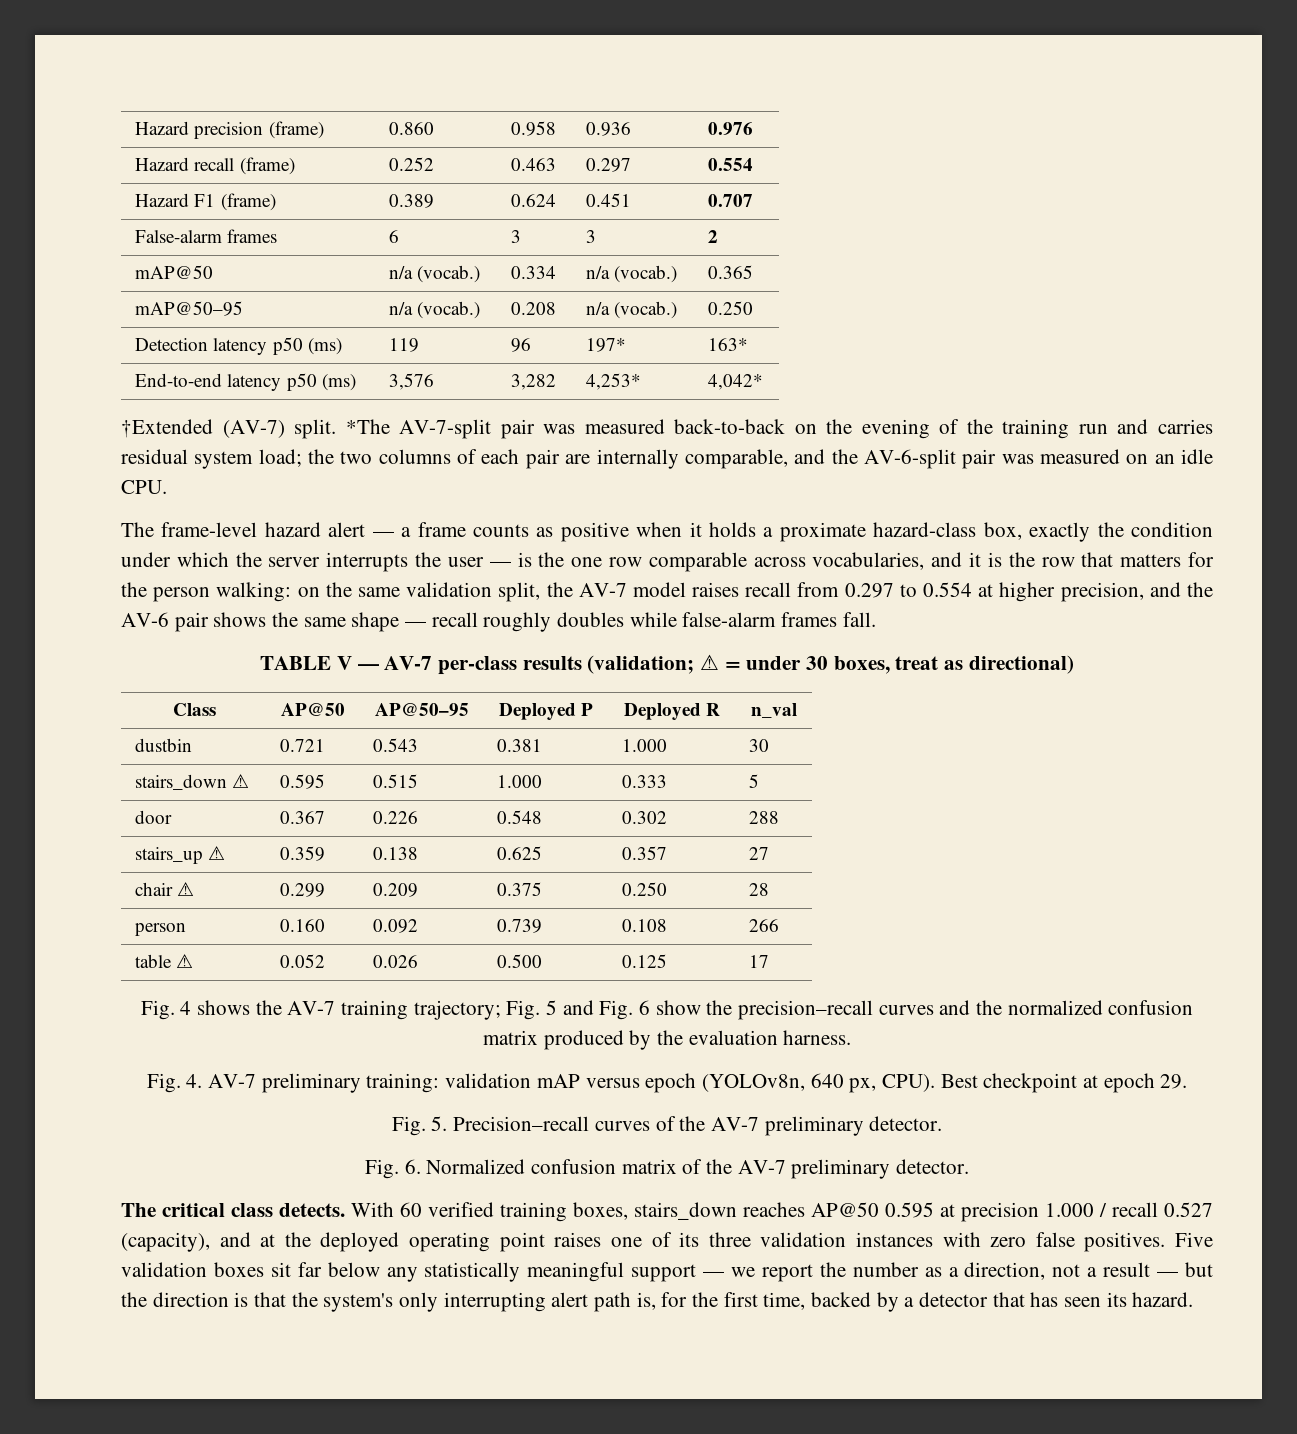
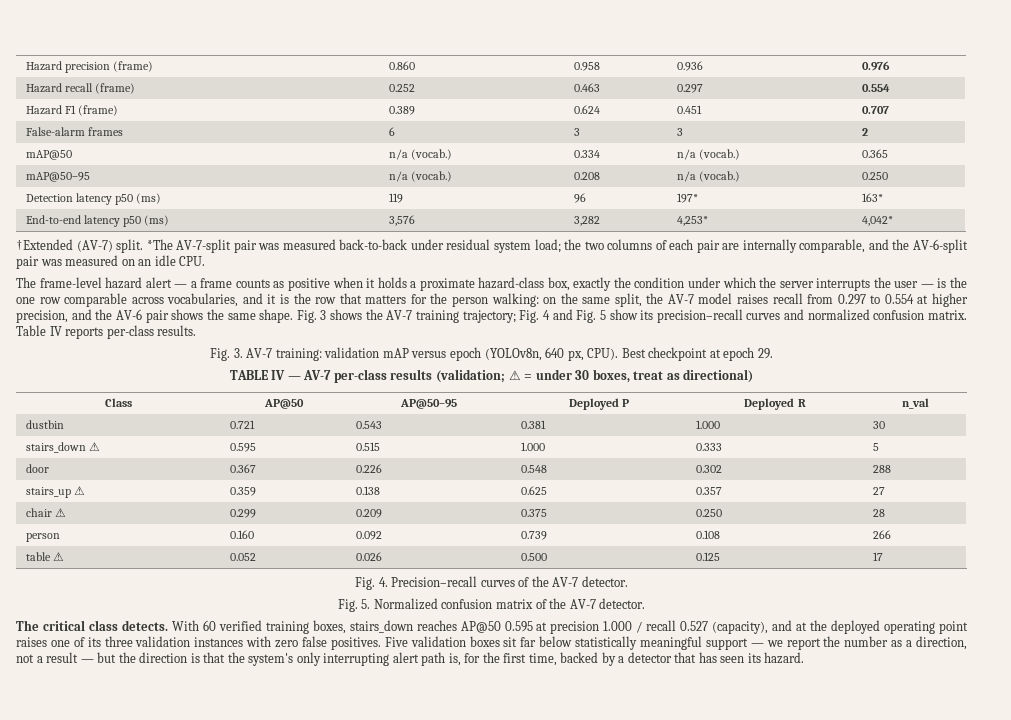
[794,419,1213,439] on the evening of the training run and carries -> [410,239,444,250] under
[406,582,493,597] validation -> (611, 300) none
[351,612,876,632] shape — recall roughly doubles while false-alarm frames fall. -> [259,309,967,323] [16,325,197,339] [210,347,773,361] shape. Fig. 3 shows the AV-7 training trajectory; Fig. 4 and Fig. 5 show its precision–recall curves and normalized confusion matrix. Table IV reports per-class results. // Fig. 3. AV-7 training: validation mAP versus epoch (YOLOv8n, 640 px, CPU). Best checkpoint at epoch 29.
[336,656,352,670] V -> [271,370,286,380] IV
[180,1000,1194,1020] [482,1030,852,1050] [146,1073,1188,1093] [391,1116,448,1136] 4 shows the AV-7 training trajectory; Fig. 5 and Fig. 6 show the precision–recall curves and the normalized confusion matrix produced by the evaluation harness. // Fig. 4. AV-7 preliminary training: validation mAP versus epoch (YOLOv8n, 640 px, CPU). Best checkpoint at epoch 29. // Fig. 5. -> [378,577,388,587] 4.
[764,1116,864,1136] preliminary -> (579, 582) none
[404,1159,421,1174] 6. -> [361,599,371,609] 5.
[791,1159,891,1179] preliminary -> (596, 604) none
[386,1267,418,1282] any -> (573, 641) none

